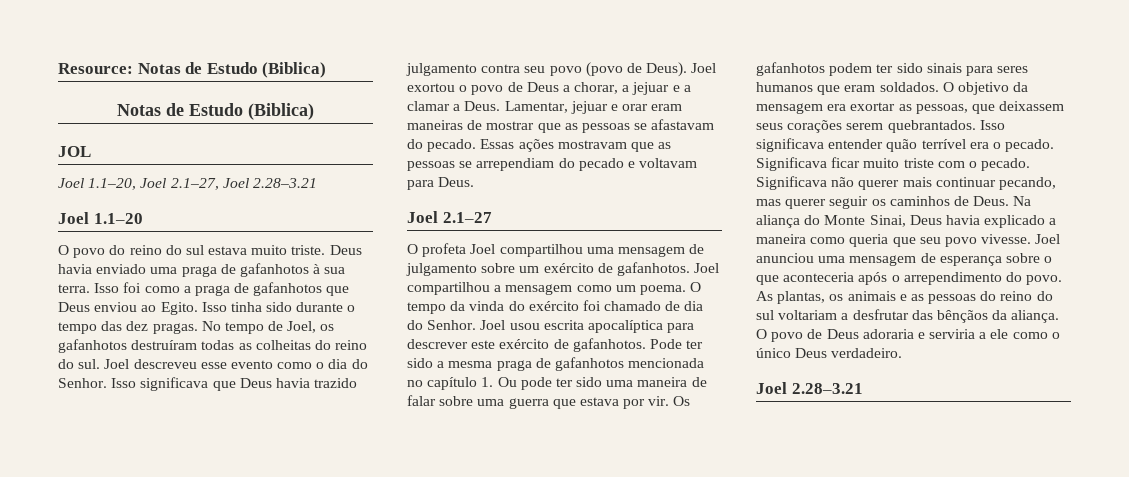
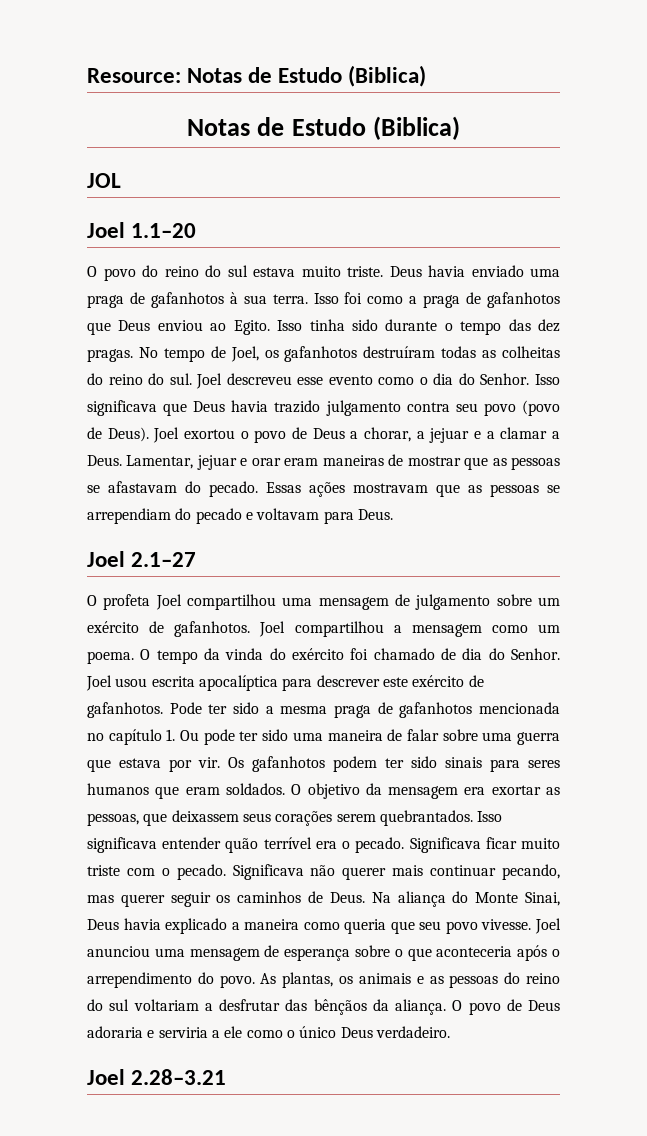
[58,178,317,190] // Joel 1.1–20, Joel 2.1–27, Joel 2.28–3.21 -> (121, 180) none

